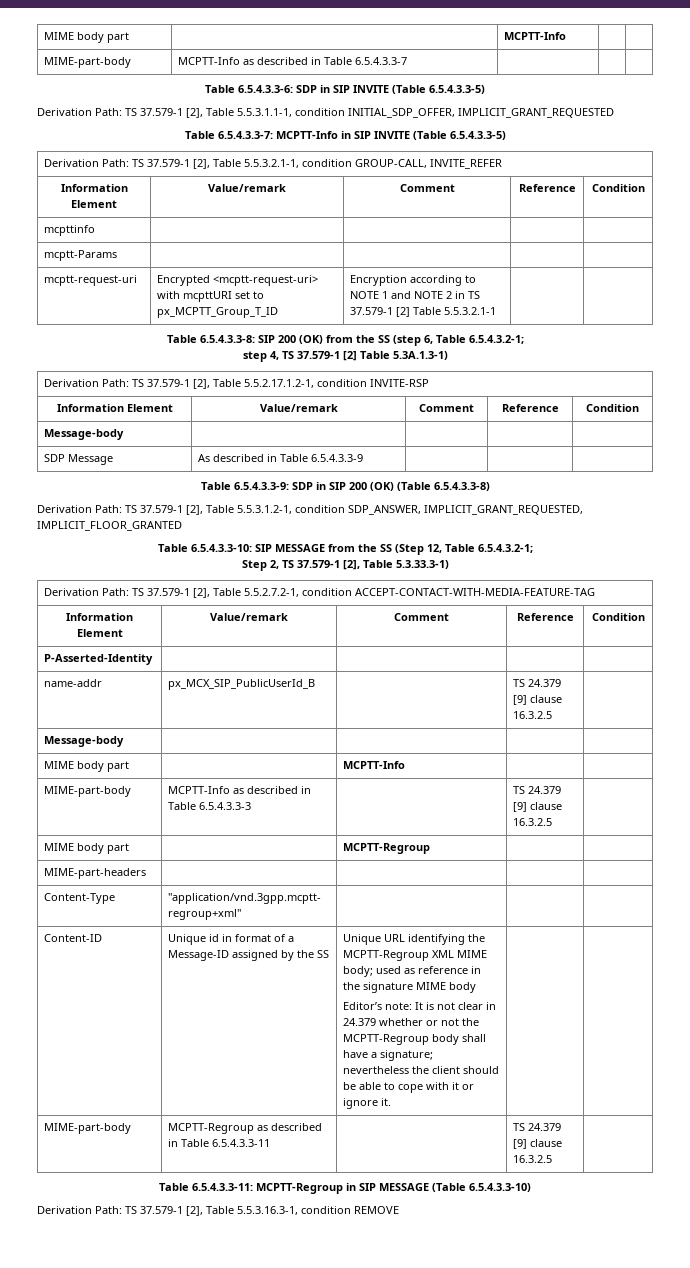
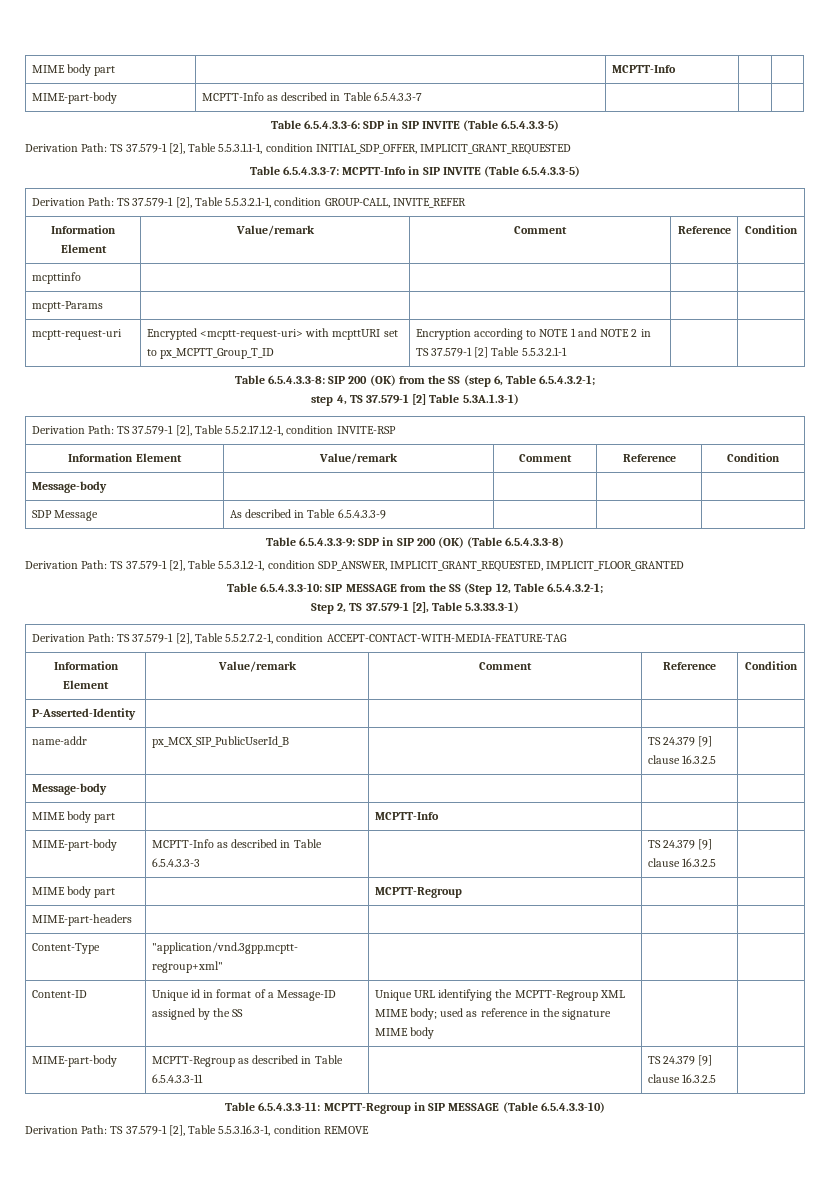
[343,1002,497,1010] [343,1018,480,1026] [343,1034,487,1045] [343,1050,434,1061] [343,1066,500,1074] [343,1082,475,1093] [343,1098,392,1109] // Editor’s note: It is not clear in 24.379 whether or not the MCPTT-Regroup body shall have a signature; nevertheless the client should be able to cope with it or ignore it. -> (434, 1033) none

